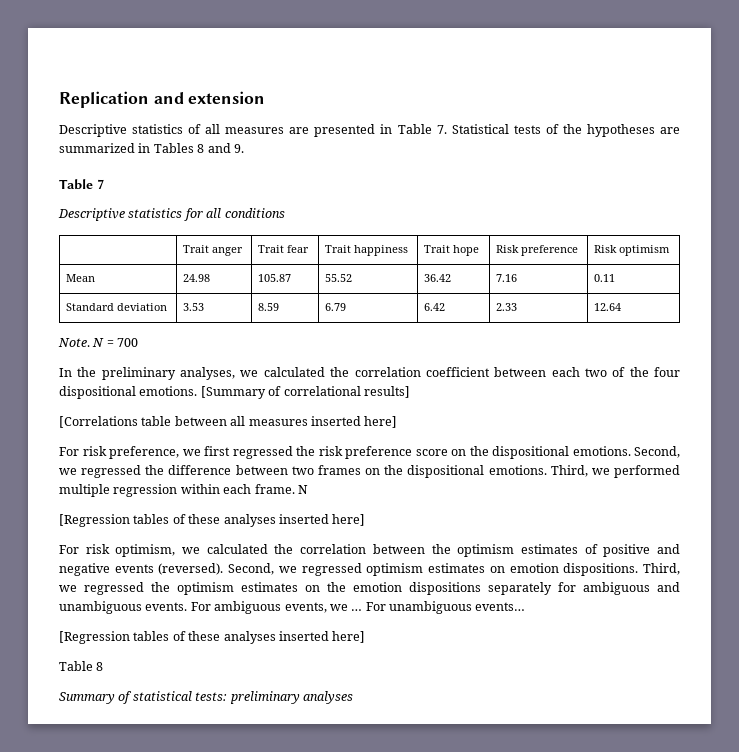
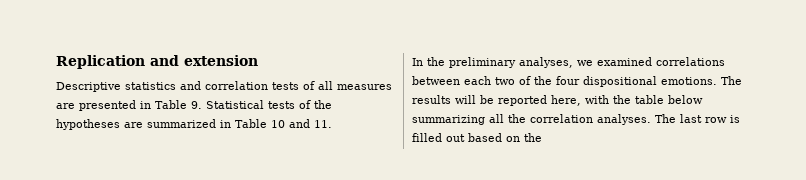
(184, 129) none -> [180,81,299,90] and correlation tests
[436,125,447,134] 7. -> [191,101,202,109] 9.
[153,143,244,153] [59,179,104,190] [58,208,285,221] [183,245,244,256] [258,245,310,253] [325,245,409,256] [424,245,480,256] [496,245,579,256] [594,245,671,256] [66,274,96,282] [183,274,211,282] [258,274,292,282] [325,274,353,282] [424,274,452,282] [496,274,518,282] [594,274,616,282] [66,303,168,311] [183,303,205,311] [258,303,280,311] [325,303,347,311] [424,303,446,311] [496,303,518,311] [594,303,622,311] [58,338,139,347] Tables 8 and 9. // Table 7 // Descriptive statistics for all conditions // | Trait anger | Trait fear | Trait happiness | Trait hope | Risk preference | Risk optimism // Mean | 24.98 | 105.87 | 55.52 | 36.42 | 7.16 | 0.11 // Standard deviation | 3.53 | 8.59 | 6.79 | 6.42 | 2.33 | 12.64 // Note. N = 700 -> [235,119,332,128] Table 10 and 11.
[263,367,490,377] calculated the correlation coefficient -> [597,57,725,66] examined correlations
[200,386,410,399] [59,416,398,428] [59,446,680,459] [59,465,680,478] [59,484,308,497] [59,514,366,527] [59,544,681,557] [59,563,681,576] [59,582,680,595] [59,601,526,614] [59,631,366,644] [59,661,104,671] [59,691,353,704] [Summary of correlational results] // [Correlations table between all measures inserted here] // For risk preference, we first regressed the risk preference score on the dispositional emotions. Second, we regressed the difference between two frames on the dispositional emotions. Third, we performed multiple regression within each frame. N // [Regression tables of these analyses inserted here] // For risk optimism, we calculated the correlation between the optimism estimates of positive and negative events (reversed). Second, we regressed optimism estimates on emotion dispositions. Third, we regressed the optimism estimates on the emotion dispositions separately for ambiguous and unambiguous events. For ambiguous events, we … For unambiguous events… // [Regression tables of these analyses inserted here] // Table 8 // Summary of statistical tests: preliminary analyses -> [721,76,742,85] [412,95,703,106] [412,114,740,125] [412,133,542,142] The results will be reported here, with the table below summarizing all the correlation analyses. The last row is filled out based on the

